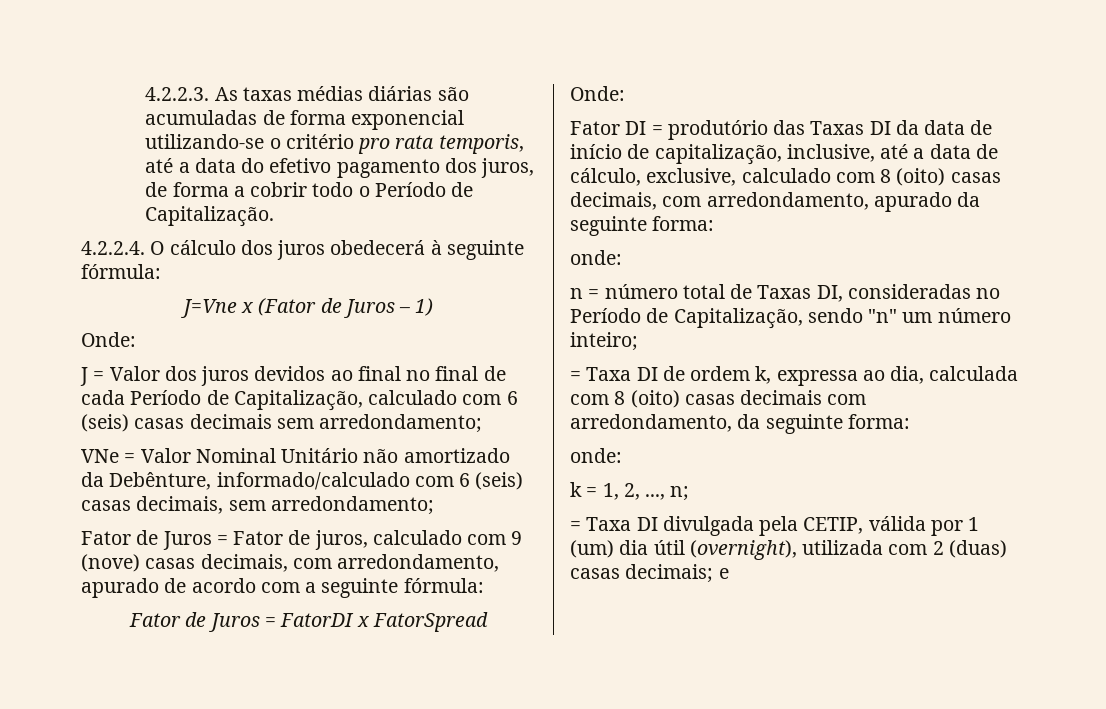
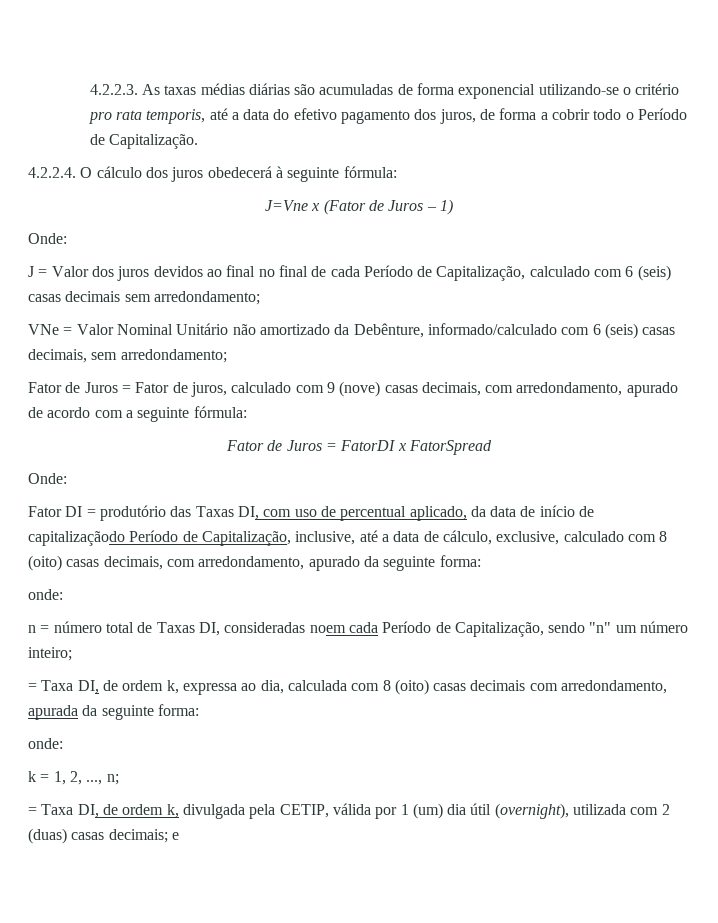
[869,121,891,135] DI -> [237,506,467,521] DI, com uso de percentual aplicado,
[654,144,782,165] capitalização, -> [28,530,291,546] capitalizaçãodo Período de Capitalização,
[976,288,1001,299] no -> [309,622,378,633] noem cada
[636,367,658,381] DI -> [77,680,99,694] DI,
(732, 423) none -> [28,705,78,720] apurada
[636,517,658,531] DI -> [77,804,179,818] DI, de ordem k,

